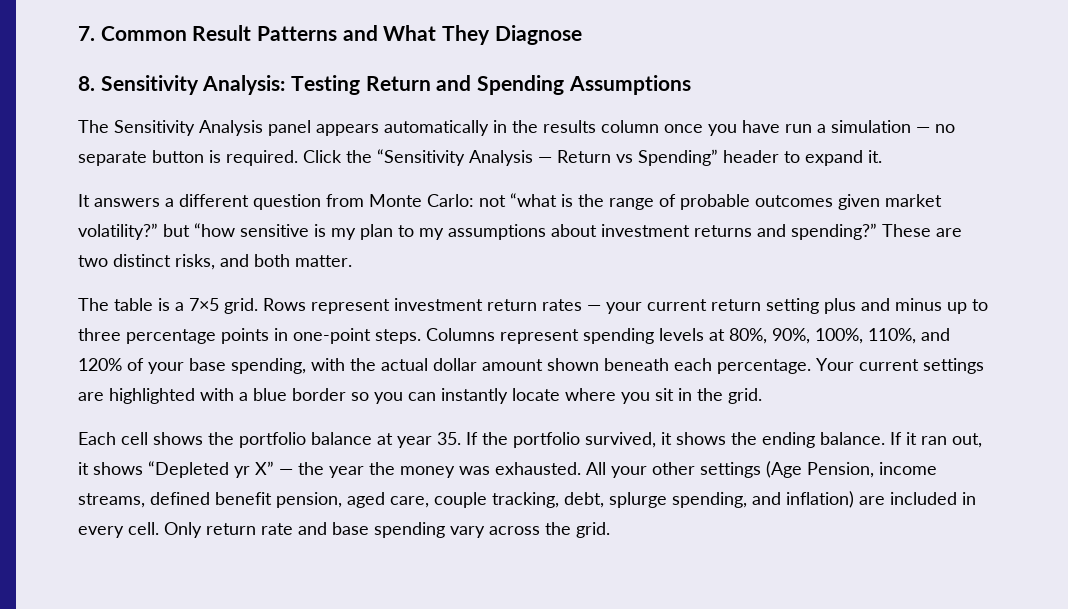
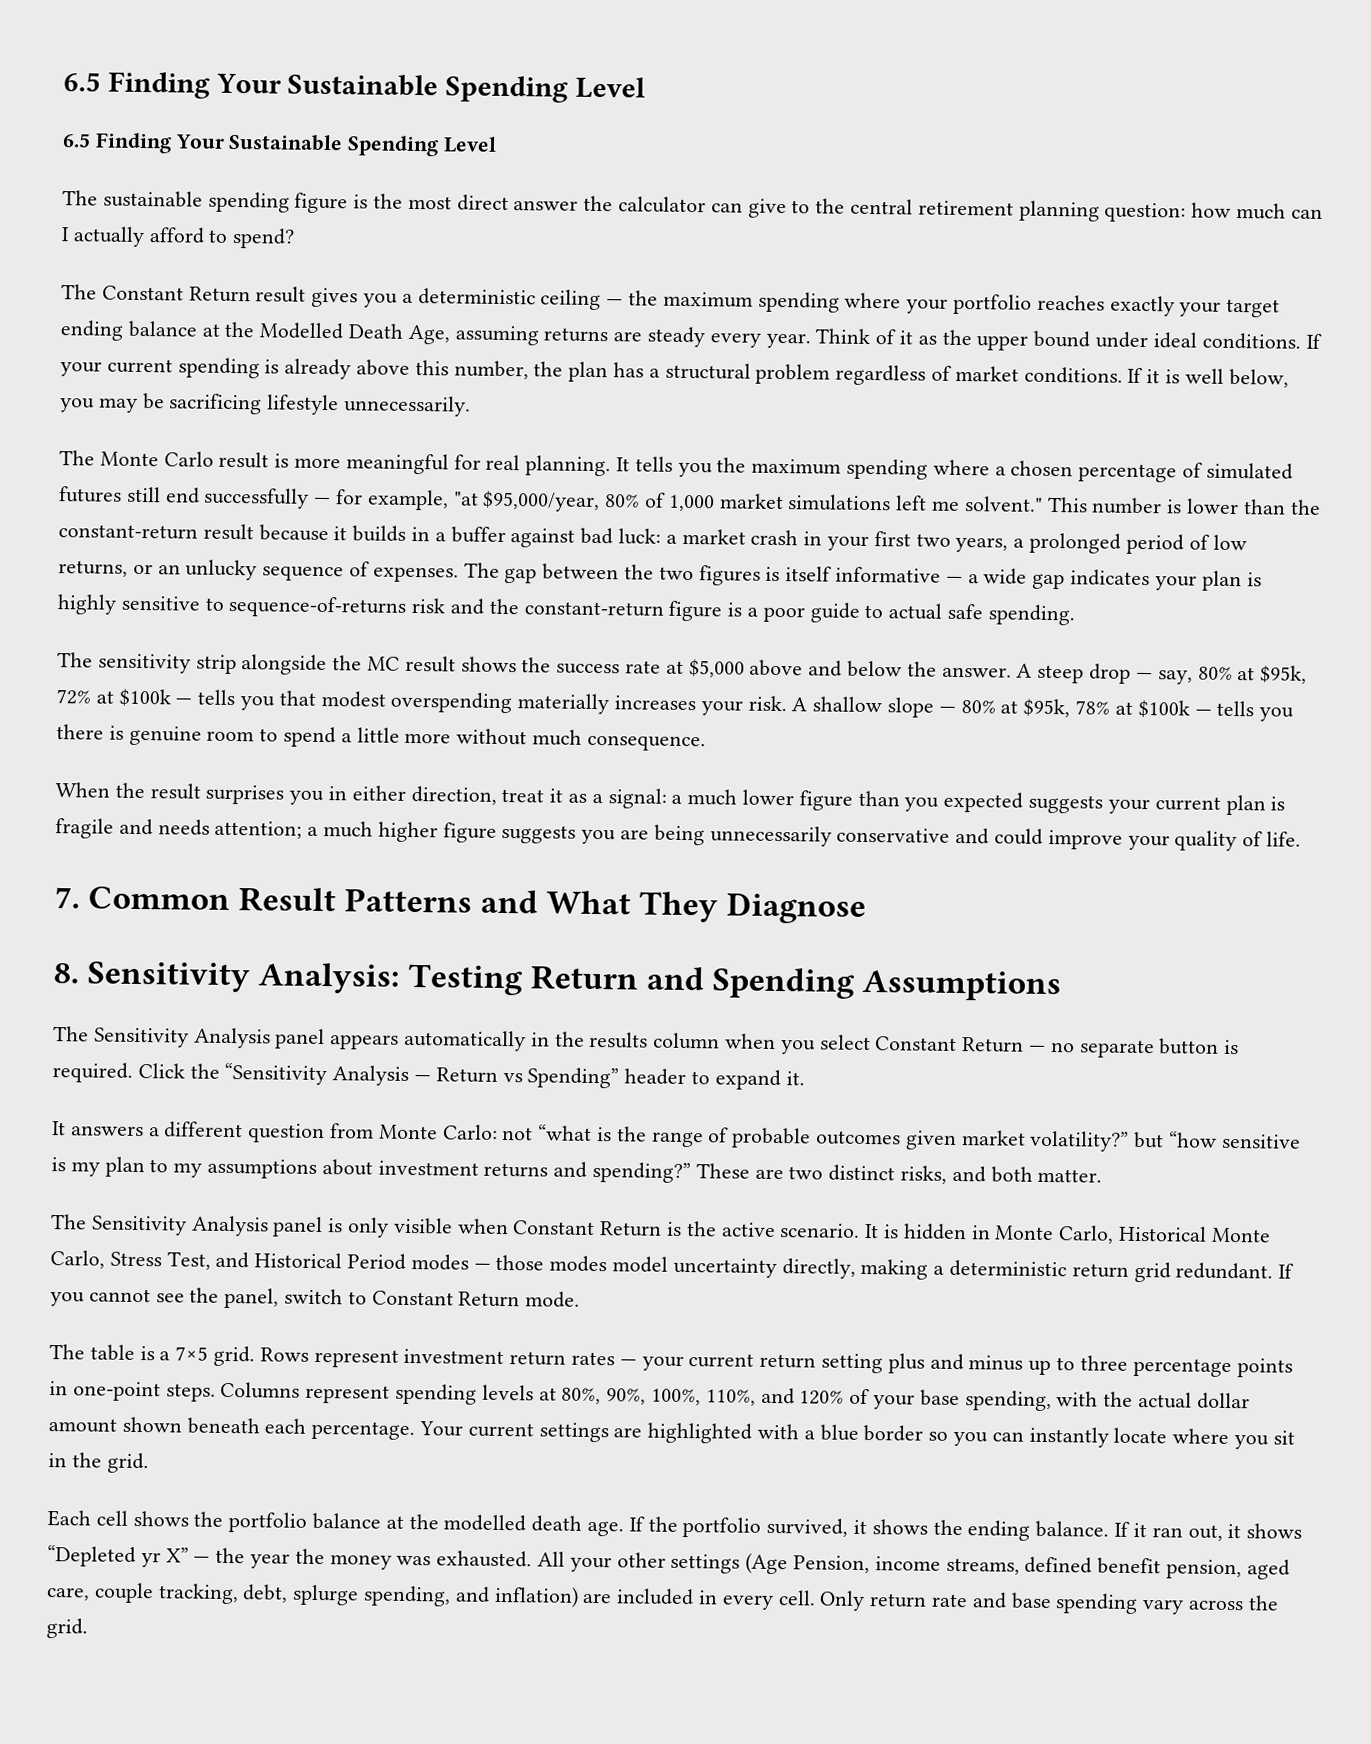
(78, 33) none -> [63,71,647,103] [62,132,498,157] [62,190,1323,223] [61,226,296,249] [61,284,1281,318] [60,320,1322,351] [60,357,1289,388] [60,392,472,417] [59,450,1293,483] [59,486,1321,515] [58,523,1247,555] [58,559,1262,592] [57,594,1075,626] [57,652,1308,685] [56,688,1295,722] [56,724,706,752] [55,782,1286,816] [55,818,1302,852] 6.5 Finding Your Sustainable Spending Level // 6.5 Finding Your Sustainable Spending Level // The sustainable spending figure is the most direct answer the calculator can give to the central retirement planning question: how much can I actually afford to spend? // The Constant Return result gives you a deterministic ceiling — the maximum spending where your portfolio reaches exactly your target ending balance at the Modelled Death Age, assuming returns are steady every year. Think of it as the upper bound under ideal conditions. If your current spending is already above this number, the plan has a structural problem regardless of market conditions. If it is well below, you may be sacrificing lifestyle unnecessarily. // The Monte Carlo result is more meaningful for real planning. It tells you the maximum spending where a chosen percentage of simulated futures still end successfully — for example, "at $95,000/year, 80% of 1,000 market simulations left me solvent." This number is lower than the constant-return result because it builds in a buffer against bad luck: a market crash in your first two years, a prolonged period of low returns, or an unlucky sequence of expenses. The gap between the two figures is itself informative — a wide gap indicates your plan is highly sensitive to sequence-of-returns risk and the constant-return figure is a poor guide to actual safe spending. // The sensitivity strip alongside the MC result shows the success rate at $5,000 above and below the answer. A steep drop — say, 80% at $95k, 72% at $100k — tells you that modest overspending materially increases your risk. A shallow slope — 80% at $95k, 78% at $100k — tells you there is genuine room to spend a little more without much consequence. // When the result surprises you in either direction, treat it as a signal: a much lower figure than you expected suggests your current plan is fragile and needs attention; a much higher figure suggests you are being unnecessarily conservative and could improve your quality of life. //
[664,120,911,136] once you have run a simulation -> [725,1033,1025,1055] when you select Constant Return
(352, 261) none -> [51,1214,1271,1244] [50,1250,1295,1283] [50,1287,581,1309] // The Sensitivity Analysis panel is only visible when Constant Return is the active scenario. It is hidden in Monte Carlo, Historical Monte Carlo, Stress Test, and Historical Period modes — those modes model uncertainty directly, making a deterministic return grid redundant. If you cannot see the panel, switch to Constant Return mode.
[397,432,461,448] year 35. -> [408,1513,625,1537] the modelled death age.

